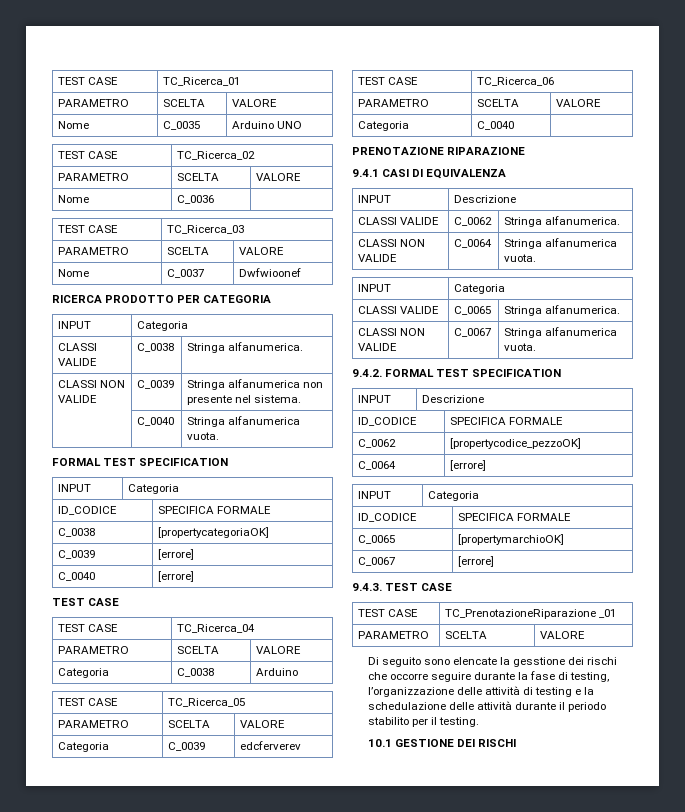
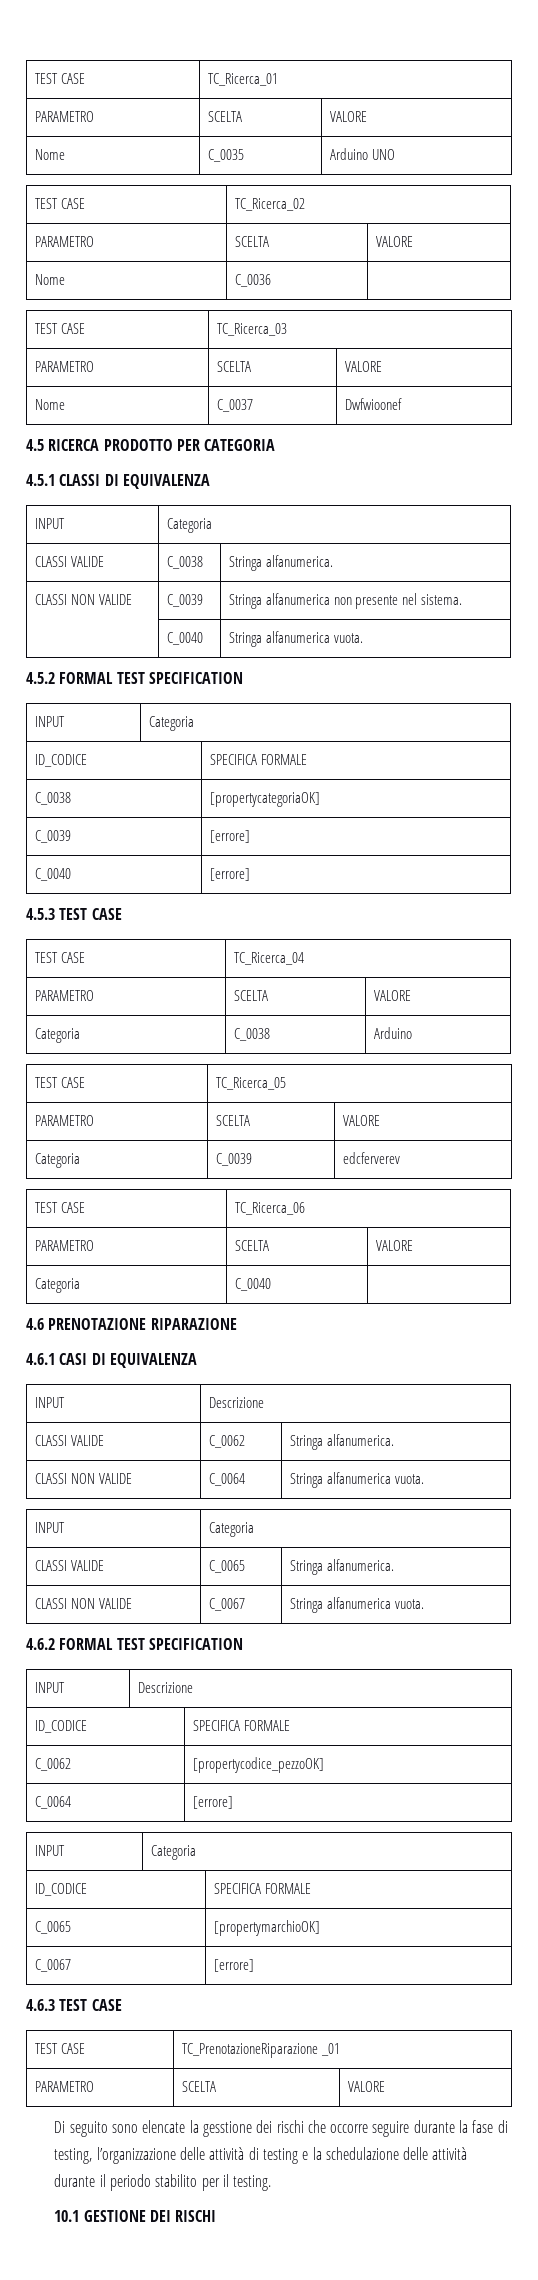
(302, 272) none -> [26,439,44,451] 4.5
(272, 299) none -> [26,474,210,489] // 4.5.1 CLASSI DI EQUIVALENZA
(220, 436) none -> [26,672,55,684] 4.5.2
(195, 576) none -> [26,908,55,920] 4.5.3
(515, 125) none -> [26,1318,44,1330] 4.6
[352,169,379,177] 9.4.1 -> [26,1353,55,1365] 4.6.1
[352,369,382,377] 9.4.2. -> [26,1638,55,1650] 4.6.2
[352,583,382,591] 9.4.3. -> [26,1999,55,2011] 4.6.3

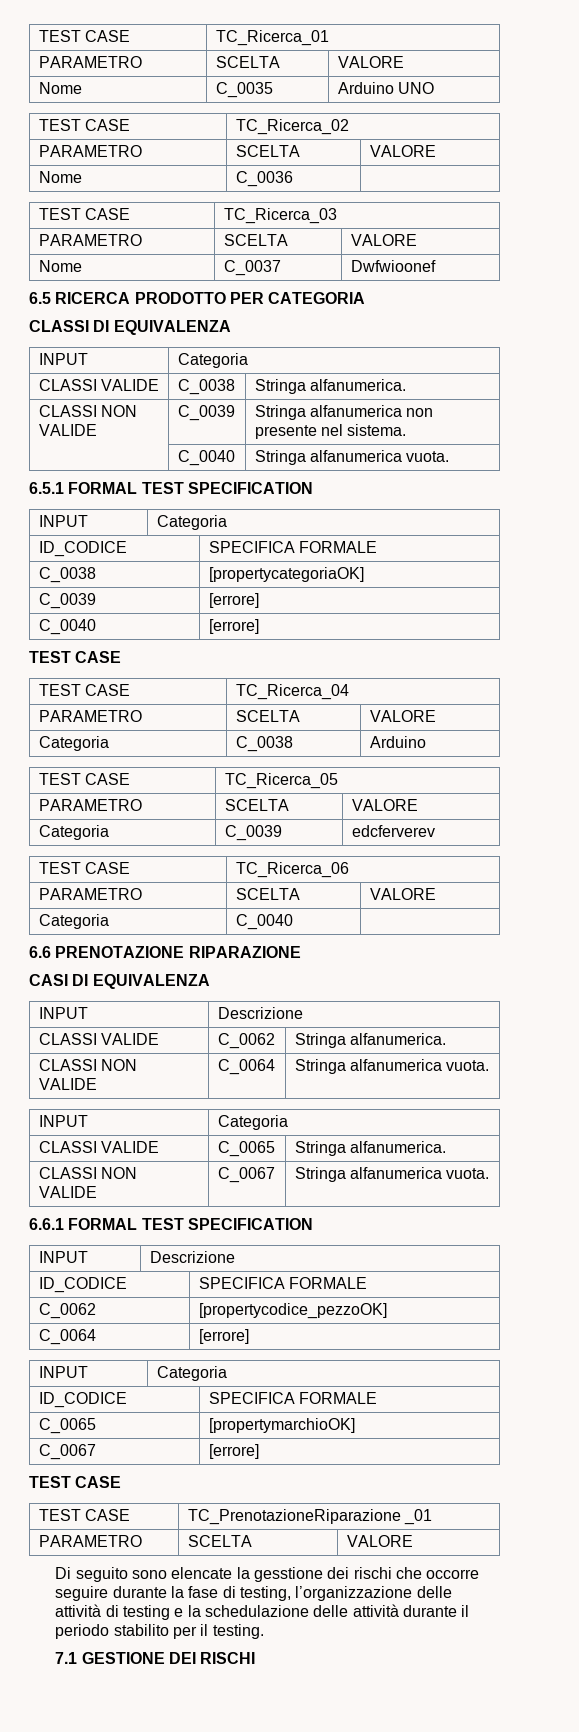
[26,439,44,451] 4.5 -> [29,292,51,304] 6.5
[26,474,55,486] 4.5.1 -> (366, 298) none
[26,672,55,684] 4.5.2 -> [29,482,64,494] 6.5.1
[26,908,55,920] 4.5.3 -> (259, 626) none
[26,1318,44,1330] 4.6 -> [29,946,51,958] 6.6
[26,1353,55,1365] 4.6.1 -> (301, 952) none
[26,1638,55,1650] 4.6.2 -> [29,1218,64,1230] 6.6.1
[26,1999,55,2011] 4.6.3 -> (259, 1451) none
[54,2210,80,2222] 10.1 -> [55,1652,78,1664] 7.1

